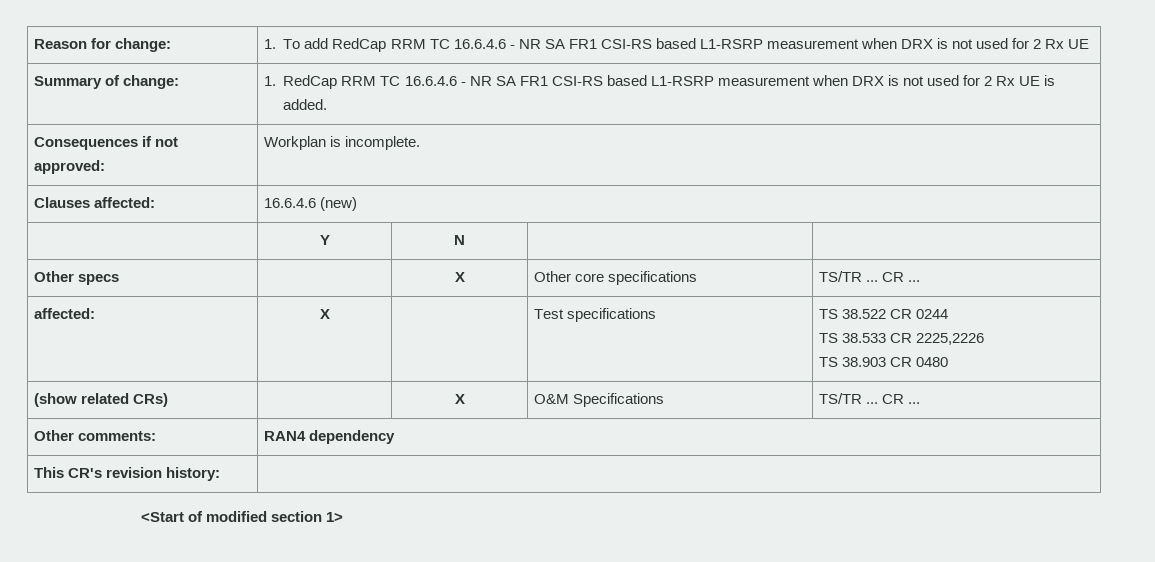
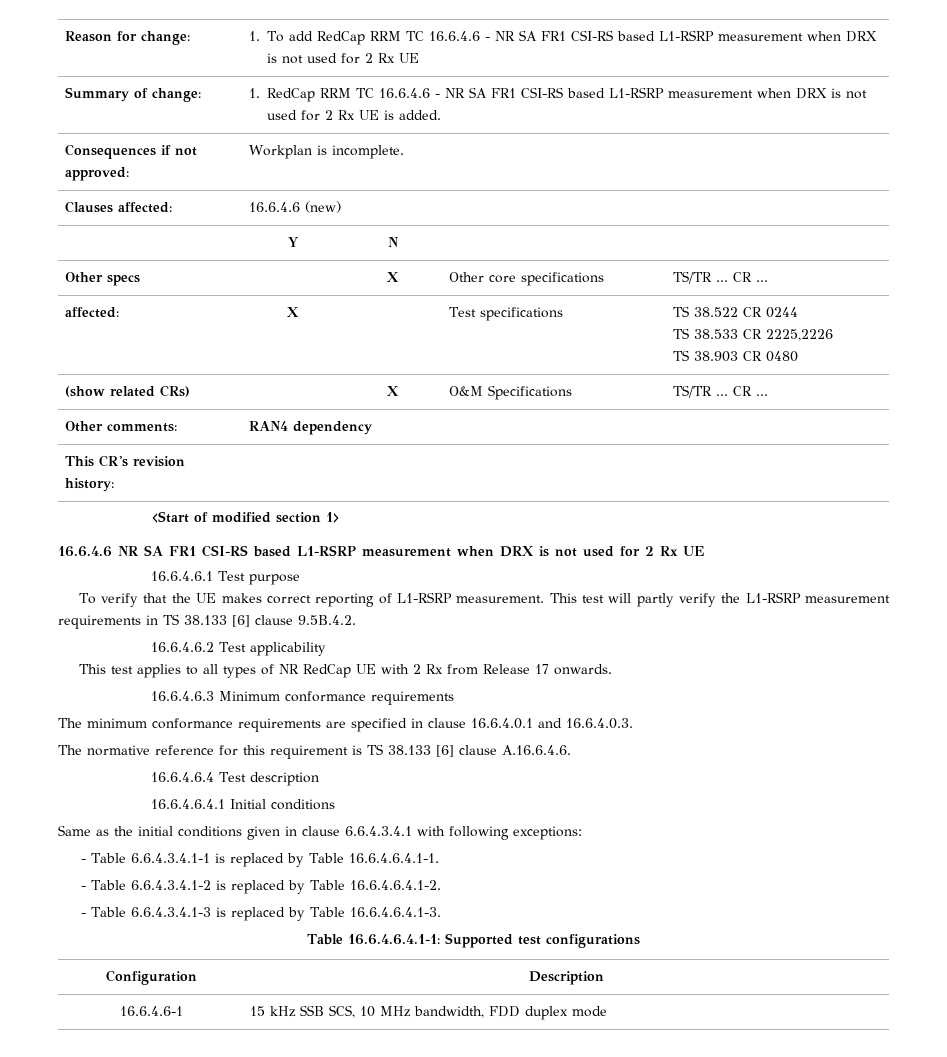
(344, 517) none -> [58,545,704,557] [151,571,301,585] [78,592,890,607] [58,614,356,629] [151,642,327,656] [78,664,612,678] [151,691,455,705] [58,718,633,732] [58,744,571,759] [151,772,320,786] [151,799,336,810] [58,825,582,840] [81,853,440,867] [81,880,442,894] [81,907,442,921] [307,933,640,948] [105,970,197,985] [528,971,604,985] [119,1006,183,1016] [250,1005,608,1020] // 16.6.4.6 NR SA FR1 CSI-RS based L1-RSRP measurement when DRX is not used for 2 Rx UE // 16.6.4.6.1 Test purpose // To verify that the UE makes correct reporting of L1-RSRP measurement. This test will partly verify the L1-RSRP measurement requirements in TS 38.133 [6] clause 9.5B.4.2. // 16.6.4.6.2 Test applicability // This test applies to all types of NR RedCap UE with 2 Rx from Release 17 onwards. // 16.6.4.6.3 Minimum conformance requirements // The minimum conformance requirements are specified in clause 16.6.4.0.1 and 16.6.4.0.3. // The normative reference for this requirement is TS 38.133 [6] clause A.16.6.4.6. // 16.6.4.6.4 Test description // 16.6.4.6.4.1 Initial conditions // Same as the initial conditions given in clause 6.6.4.3.4.1 with following exceptions: // - Table 6.6.4.3.4.1-1 is replaced by Table 16.6.4.6.4.1-1. // - Table 6.6.4.3.4.1-2 is replaced by Table 16.6.4.6.4.1-2. // - Table 6.6.4.3.4.1-3 is replaced by Table 16.6.4.6.4.1-3. // Table 16.6.4.6.4.1-1: Supported test configurations // Configuration | Description // 16.6.4.6-1 | 15 kHz SSB SCS, 10 MHz bandwidth, FDD duplex mode

